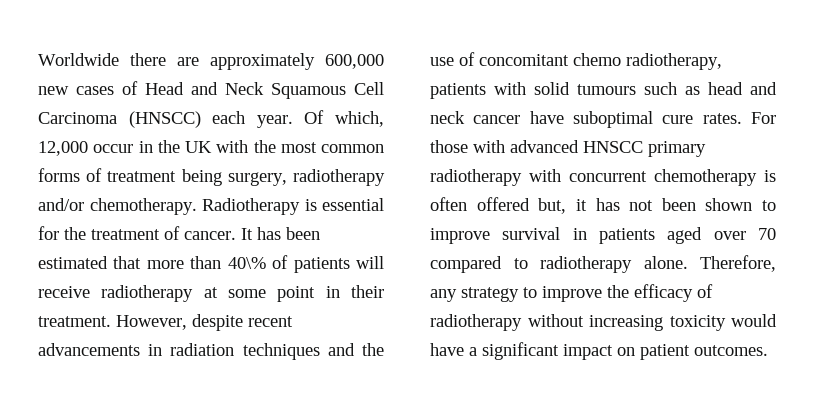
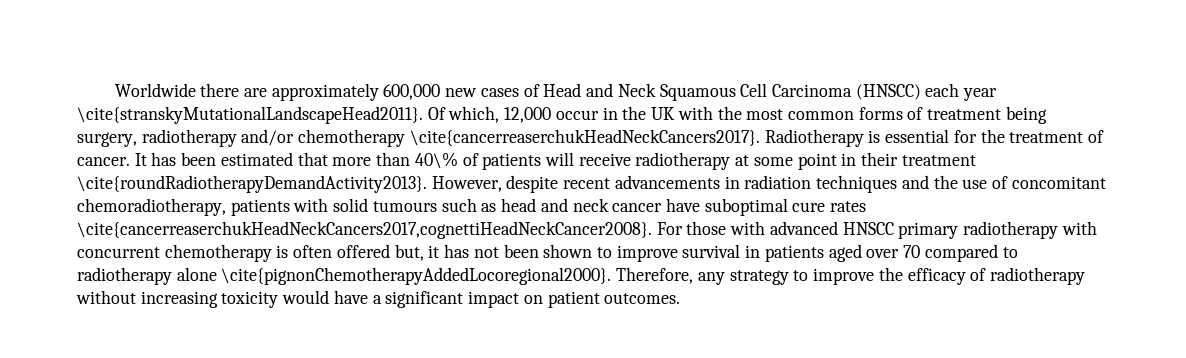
[256,115,293,128] year. -> [963,88,998,101] [77,106,423,124] year \cite{stranskyMutationalLandscapeHead2011}.
[89,198,197,215] chemotherapy. -> [298,129,760,147] chemotherapy \cite{cancerreaserchukHeadNeckCancers2017}.
[38,316,111,327] treatment. -> [901,155,976,166] [77,175,427,193] treatment \cite{roundRadiotherapyDemandActivity2013}.
[573,53,722,70] chemo radiotherapy, -> [77,198,226,216] chemoradiotherapy,
[702,113,742,124] rates. -> [830,201,867,212] [77,221,652,239] rates \cite{cancerreaserchukHeadNeckCancers2017,cognettiHeadNeckCancer2008}.
[643,256,688,269] alone. -> [176,267,612,285] alone \cite{pignonChemotherapyAddedLocoregional2000}.

